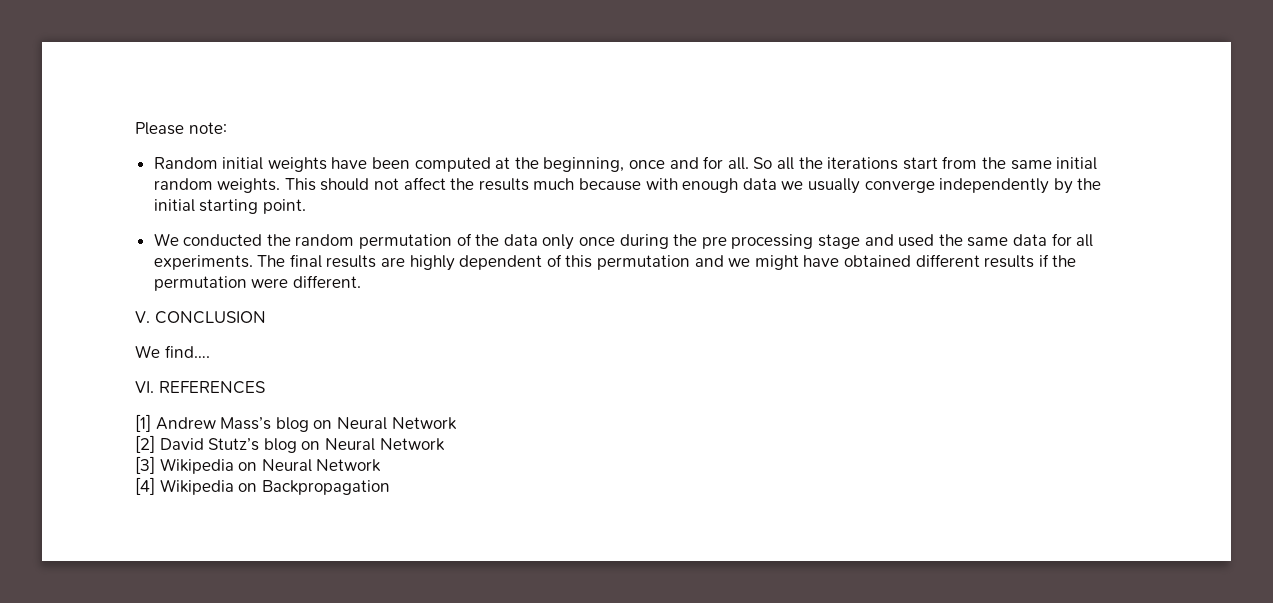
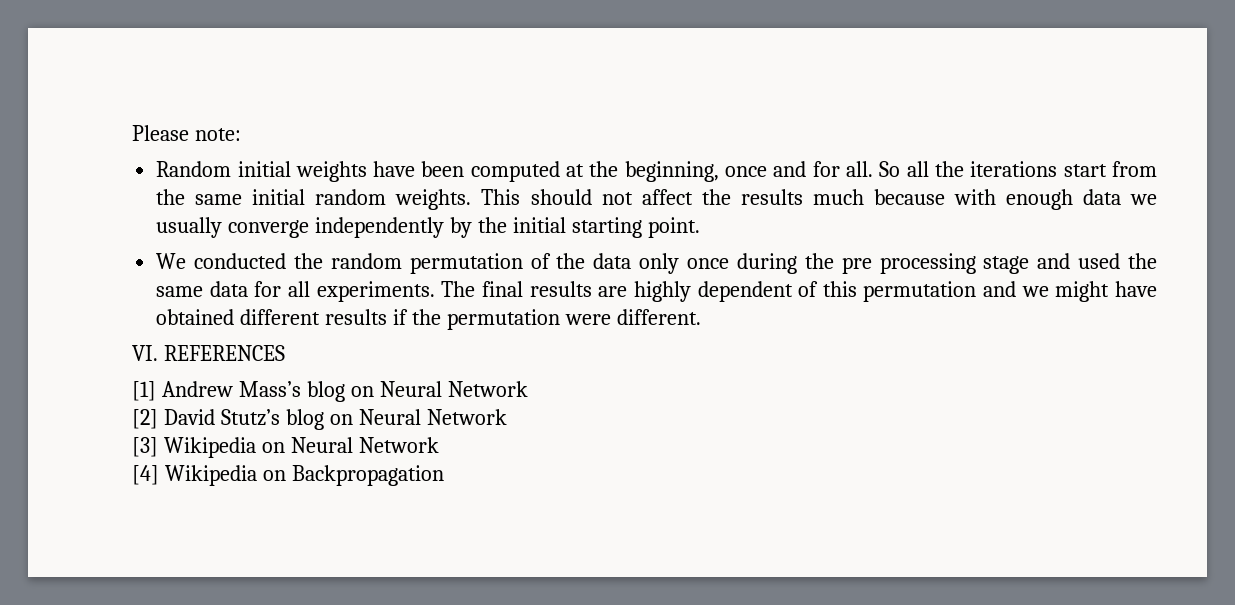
[135,311,266,324] [135,345,210,358] // V. CONCLUSION // We find…. -> (701, 317) none

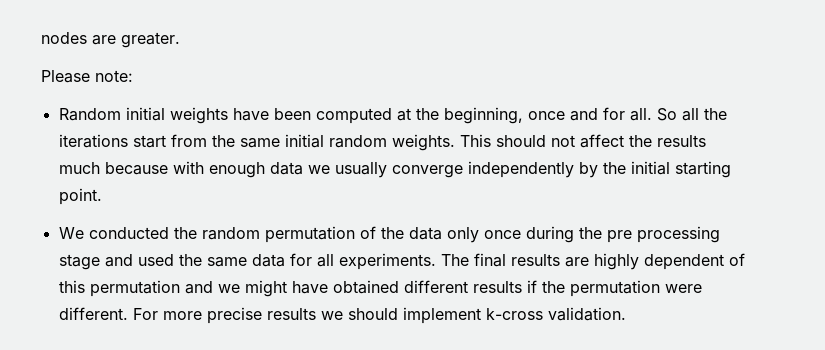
(132, 133) none -> [41,32,180,48] nodes are greater. //
[132,345,285,361] [132,381,528,402] [132,409,507,430] [132,437,439,458] [132,465,444,486] // VI. REFERENCES // [1] Andrew Mass’s blog on Neural Network // [2] David Stutz’s blog on Neural Network // [3] Wikipedia on Neural Network // [4] Wikipedia on Backpropagation -> [132,307,626,324] For more precise results we should implement k-cross validation.

